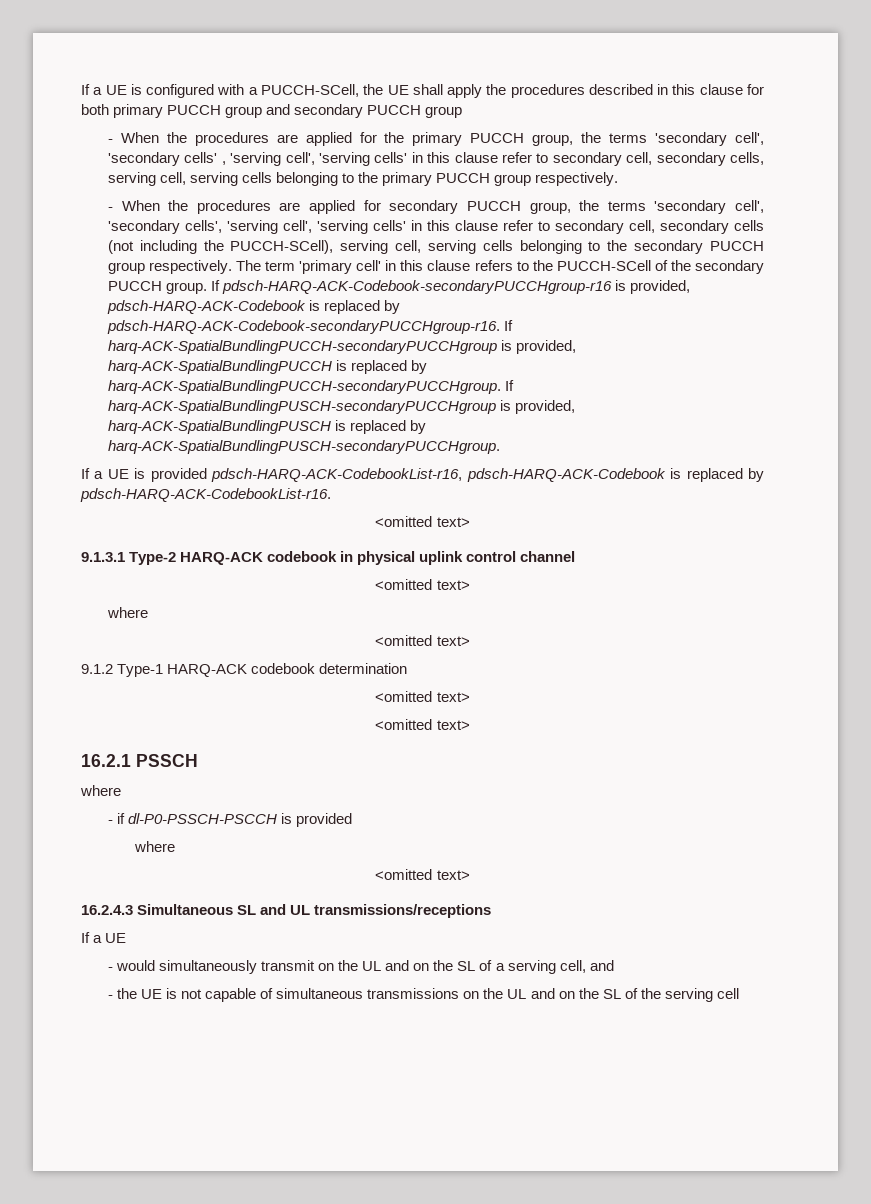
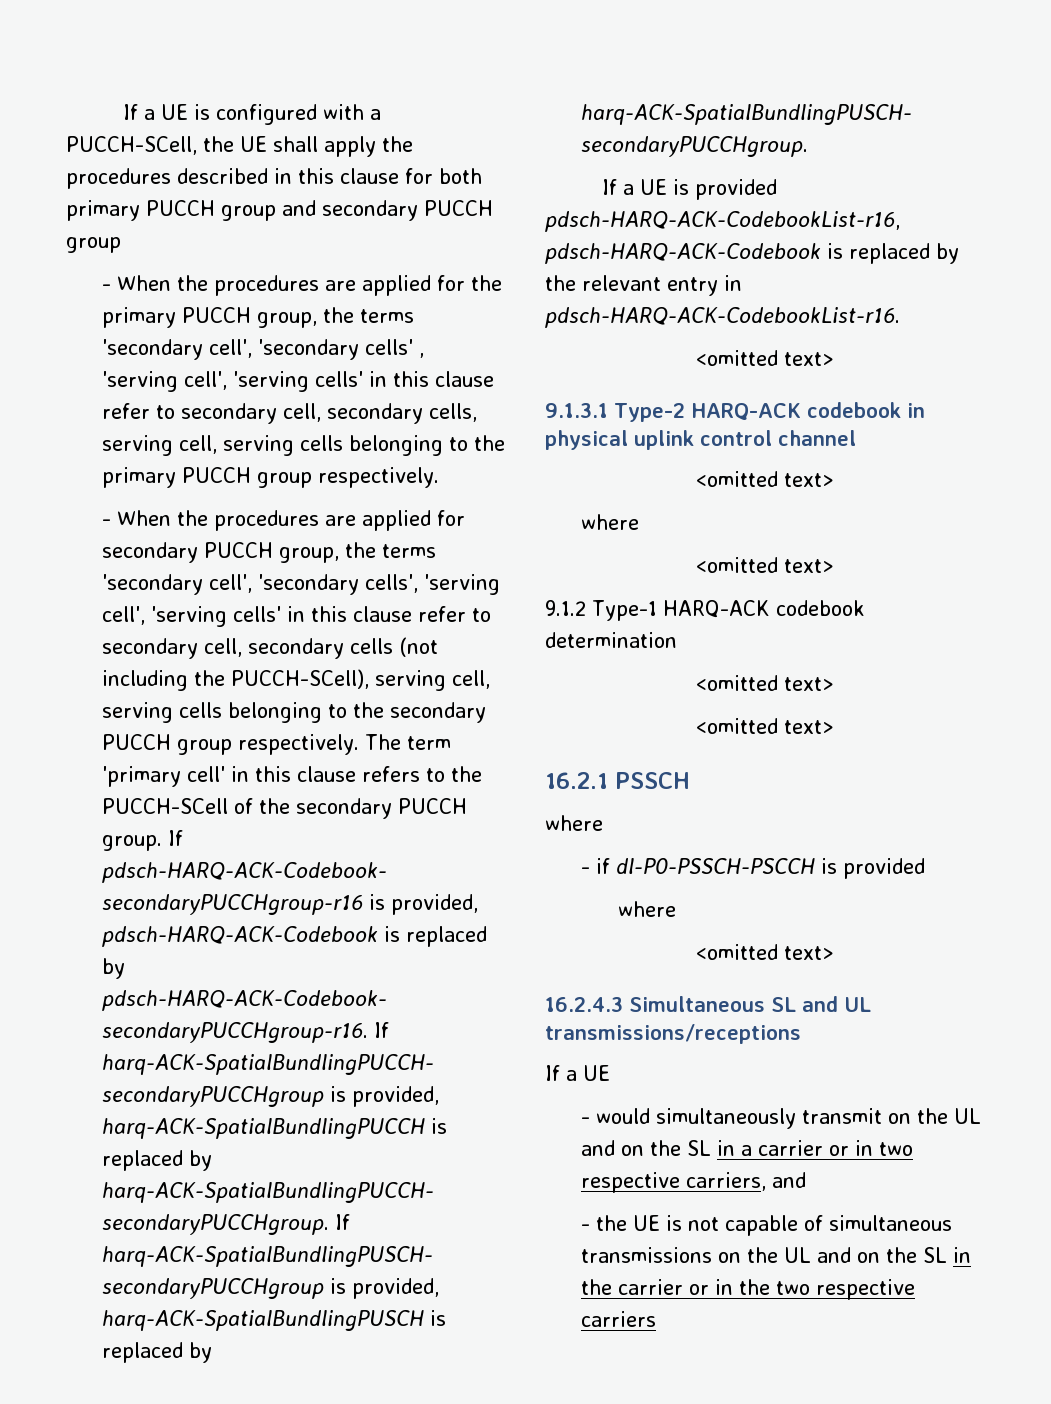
(764, 475) none -> [545,275,742,296] the relevant entry in
[479,960,586,974] of a serving cell, -> [717,1140,914,1156] [581,1172,767,1193] in a carrier or in two respective carriers,
[624,988,739,1002] of the serving cell -> [953,1247,972,1263] [581,1279,916,1300] [581,1311,657,1327] in the carrier or in the two respective carriers

